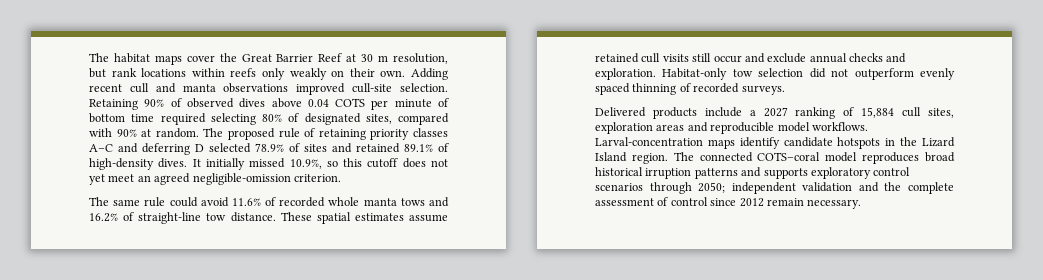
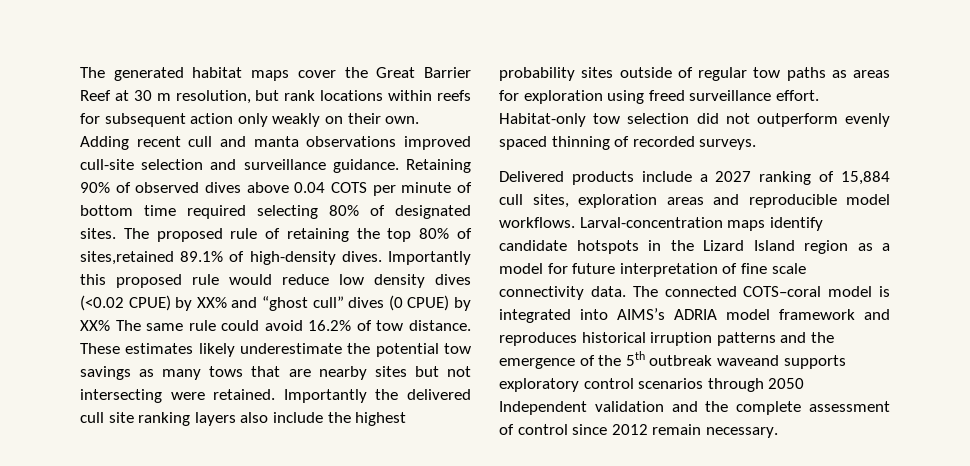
[89,53,109,62] The -> [80,67,184,81] The generated
(257, 72) none -> [80,113,234,127] for subsequent action
[399,83,448,92] selection. -> [141,159,399,173] selection and surveillance guidance.
[365,113,449,125] [89,128,199,138] sites, compared with 90% at random. -> [80,228,116,239] sites.
[370,128,448,140] [89,143,449,155] [89,158,449,170] [89,173,341,185] priority classes A–C and deferring D selected 78.9% of sites and retained 89.1% of high-density dives. It initially missed 10.9%, so this cutoff does not yet meet an agreed negligible-omission criterion. // -> [356,228,472,242] [80,251,471,265] [80,274,471,288] [80,295,472,311] [80,320,110,331] the top 80% of sites,retained 89.1% of high-density dives. Importantly this proposed rule would reduce low density dives (<0.02 CPUE) by XX% and “ghost cull” dives (0 CPUE) by XX%
[231,197,450,207] 11.6% of recorded whole manta tows and -> (303, 325) none
[138,212,202,224] straight-line -> (372, 325) none
[316,212,448,224] [595,53,907,63] [595,68,656,80] spatial estimates assume retained cull visits still occur and exclude annual checks and exploration. -> [125,343,471,357] [80,366,471,380] [80,389,471,403] [80,412,407,426] [499,67,890,81] [499,90,819,104] estimates likely underestimate the potential tow savings as many tows that are nearby sites but not intersecting were retained. Importantly the delivered cull site ranking layers also include the highest probability sites outside of regular tow paths as areas for exploration using freed surveillance effort.
[631,152,955,164] [595,167,762,179] region. The connected COTS–coral model reproduces broad historical irruption patterns and -> [804,240,890,254] [499,263,806,277] [499,286,890,300] [499,308,890,323] [499,332,834,346] [499,351,779,369] region as a model for future interpretation of fine scale connectivity data. The connected COTS–coral model is integrated into AIMS’s ADRIA model framework and reproduces historical irruption patterns and the emergence of the 5th outbreak waveand
[698,182,796,194] 2050; independent -> [768,378,805,389] [499,401,587,415] 2050 Independent

